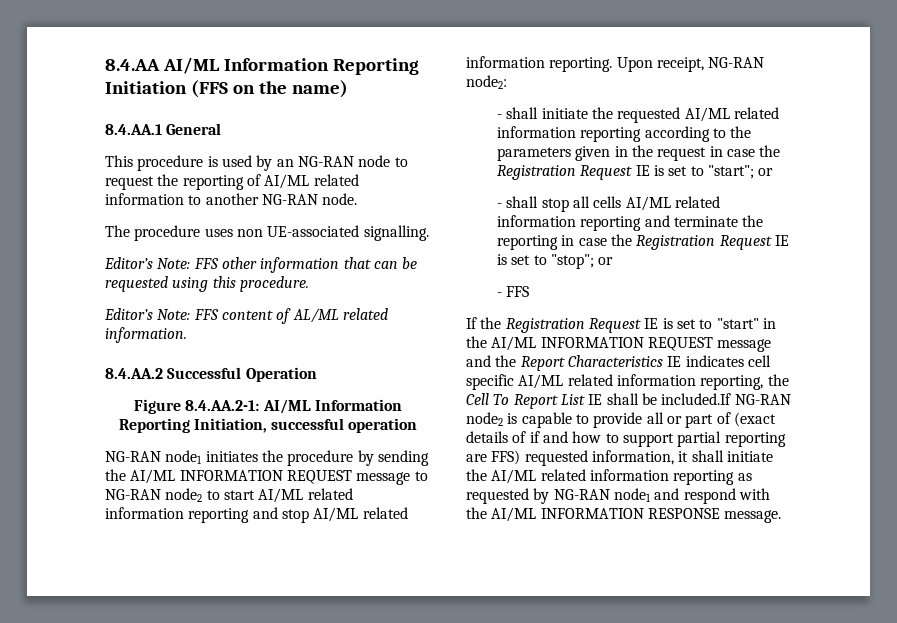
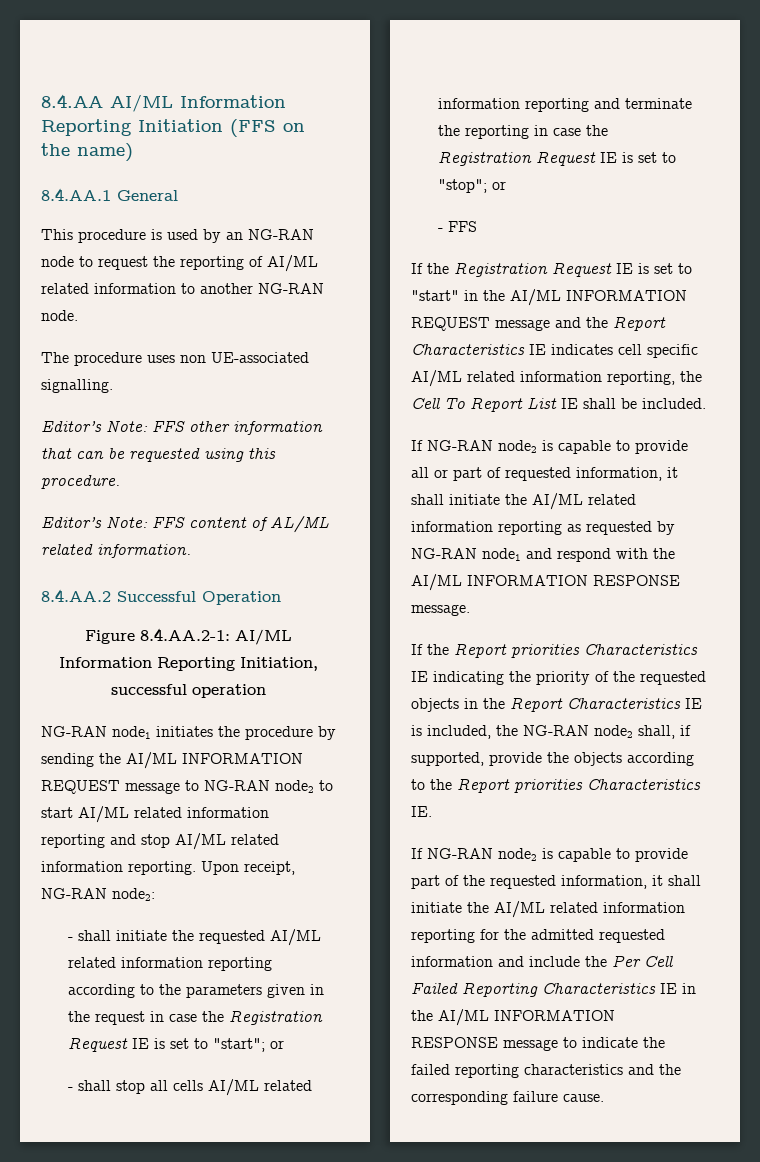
[661,393,732,405] included.If -> [642,398,706,409] [411,440,423,451] included. // If
[733,412,776,427] [466,431,786,447] [466,450,521,465] (exact details of if and how to support partial reporting are FFS) -> (501, 472) none
(782, 516) none -> [411,643,698,658] [411,671,706,685] [411,697,702,712] [411,725,691,739] [411,752,694,766] [411,778,701,793] [411,806,432,817] [411,848,688,862] [411,875,701,889] [411,901,685,918] [411,929,665,943] [411,955,673,967] [411,982,696,997] [411,1009,615,1026] [411,1037,665,1051] [411,1064,681,1078] [411,1091,604,1105] // If the Report priorities Characteristics IE indicating the priority of the requested objects in the Report Characteristics IE is included, the NG-RAN node2 shall, if supported, provide the objects according to the Report priorities Characteristics IE. // If NG-RAN node2 is capable to provide part of the requested information, it shall initiate the AI/ML related information reporting for the admitted requested information and include the Per Cell Failed Reporting Characteristics IE in the AI/ML INFORMATION RESPONSE message to indicate the failed reporting characteristics and the corresponding failure cause.

